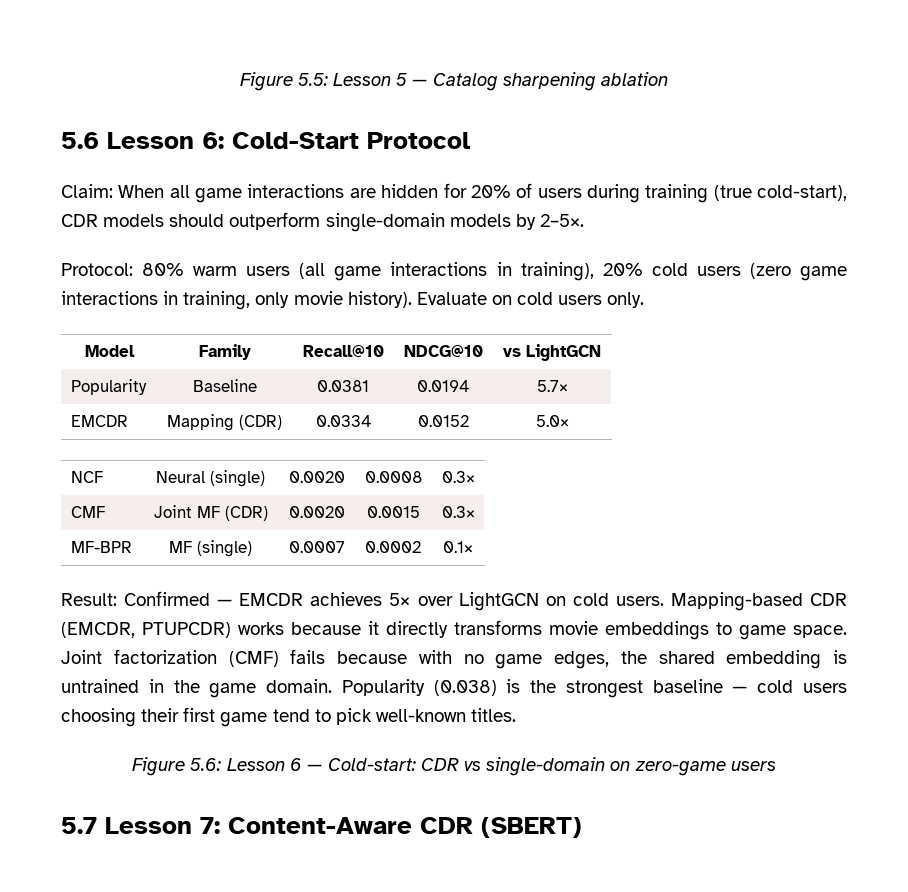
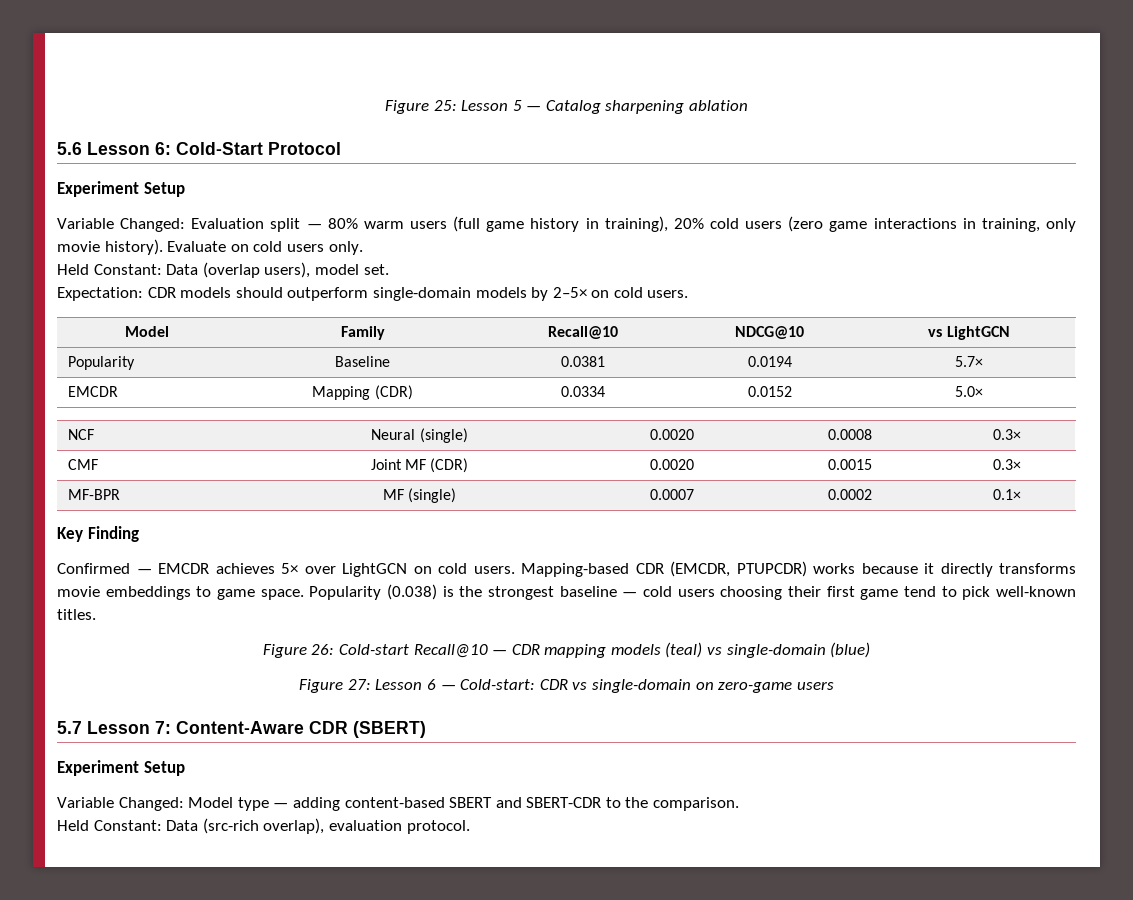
[239,72,328,91] Figure 5.5: -> [384,100,457,114] Figure 25:
[61,183,847,203] [61,212,584,232] [61,262,488,281] Claim: When all game interactions are hidden for 20% of users during training (true cold-start), CDR models should outperform single-domain models by 2–5×. // Protocol: 80% warm users (all game interactions -> [57,181,185,197] [57,216,580,232] Experiment Setup // Variable Changed: Evaluation split — 80% warm users (full game history
(645, 300) none -> [57,262,389,278] [57,287,689,301] // Held Constant: Data (overlap users), model set. // Expectation: CDR models should outperform single-domain models by 2–5× on cold users.
[61,593,117,606] Result: -> [57,526,139,542] Key Finding //
[61,649,847,669] [61,679,333,698] Joint factorization (CMF) fails because with no game edges, the shared embedding is untrained in the game domain. -> (304, 594) none
[190,758,222,771] 5.6: -> [311,642,871,658] [299,679,371,693] 26: Cold-start Recall@10 — CDR mapping models (teal) vs single-domain (blue) // Figure 27:
(582, 827) none -> [57,760,185,776] [57,797,740,811] [57,818,470,834] // Experiment Setup // Variable Changed: Model type — adding content-based SBERT and SBERT-CDR to the comparison. // Held Constant: Data (src-rich overlap), evaluation protocol.

